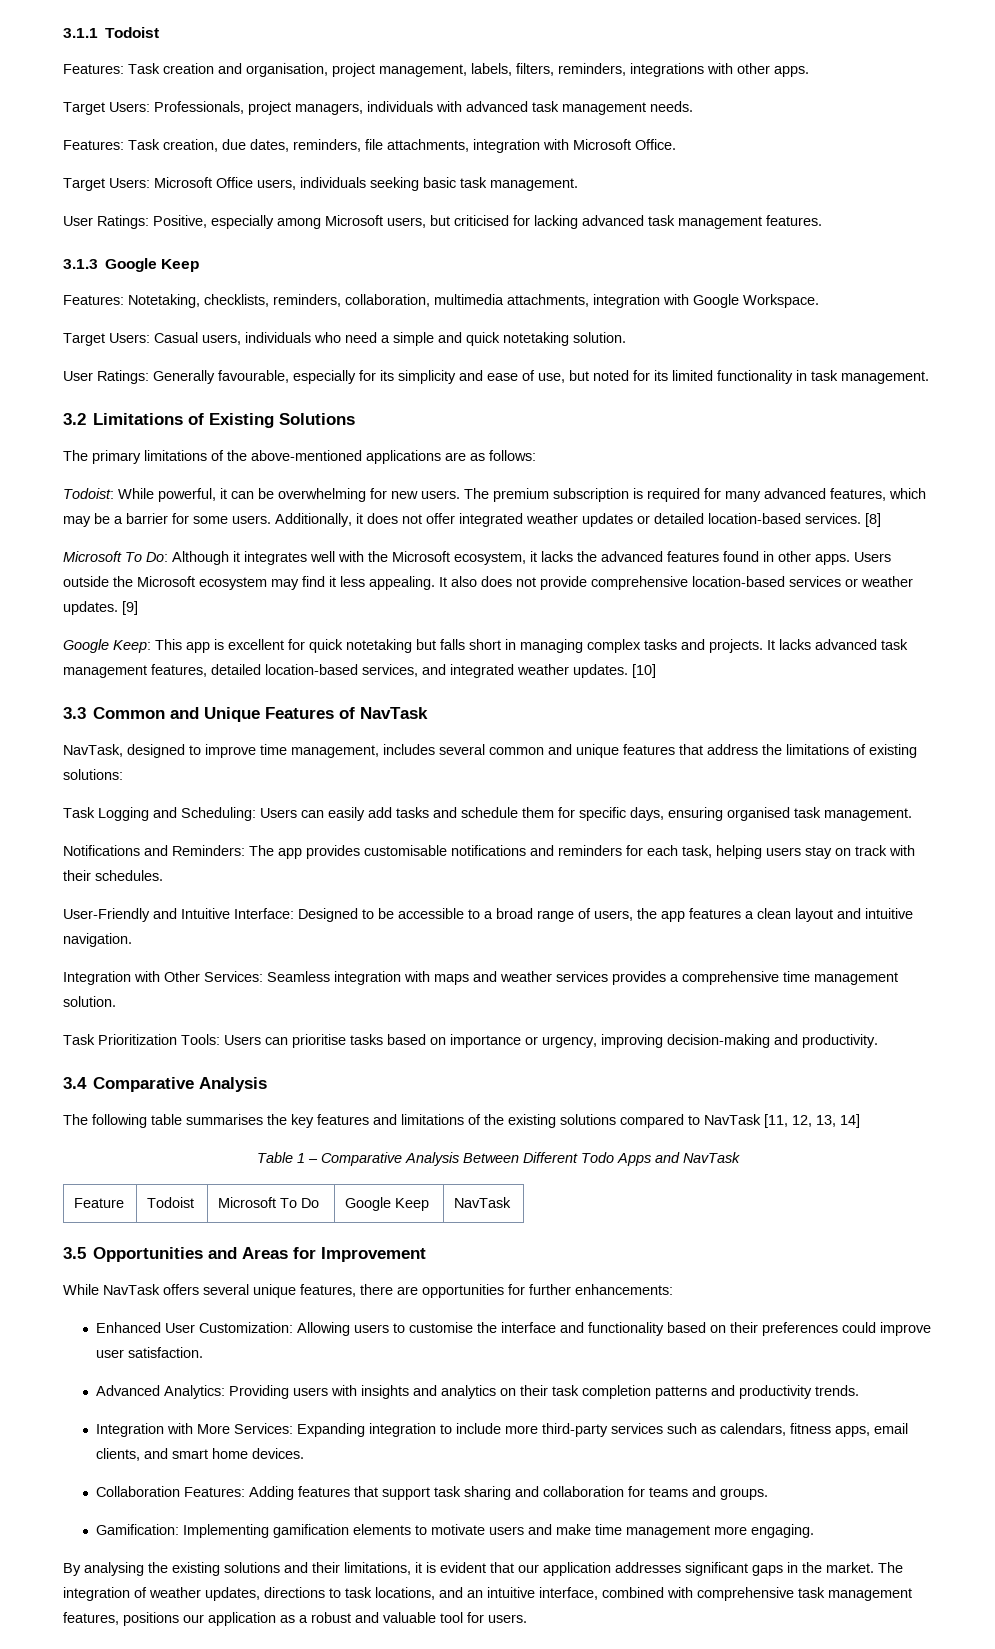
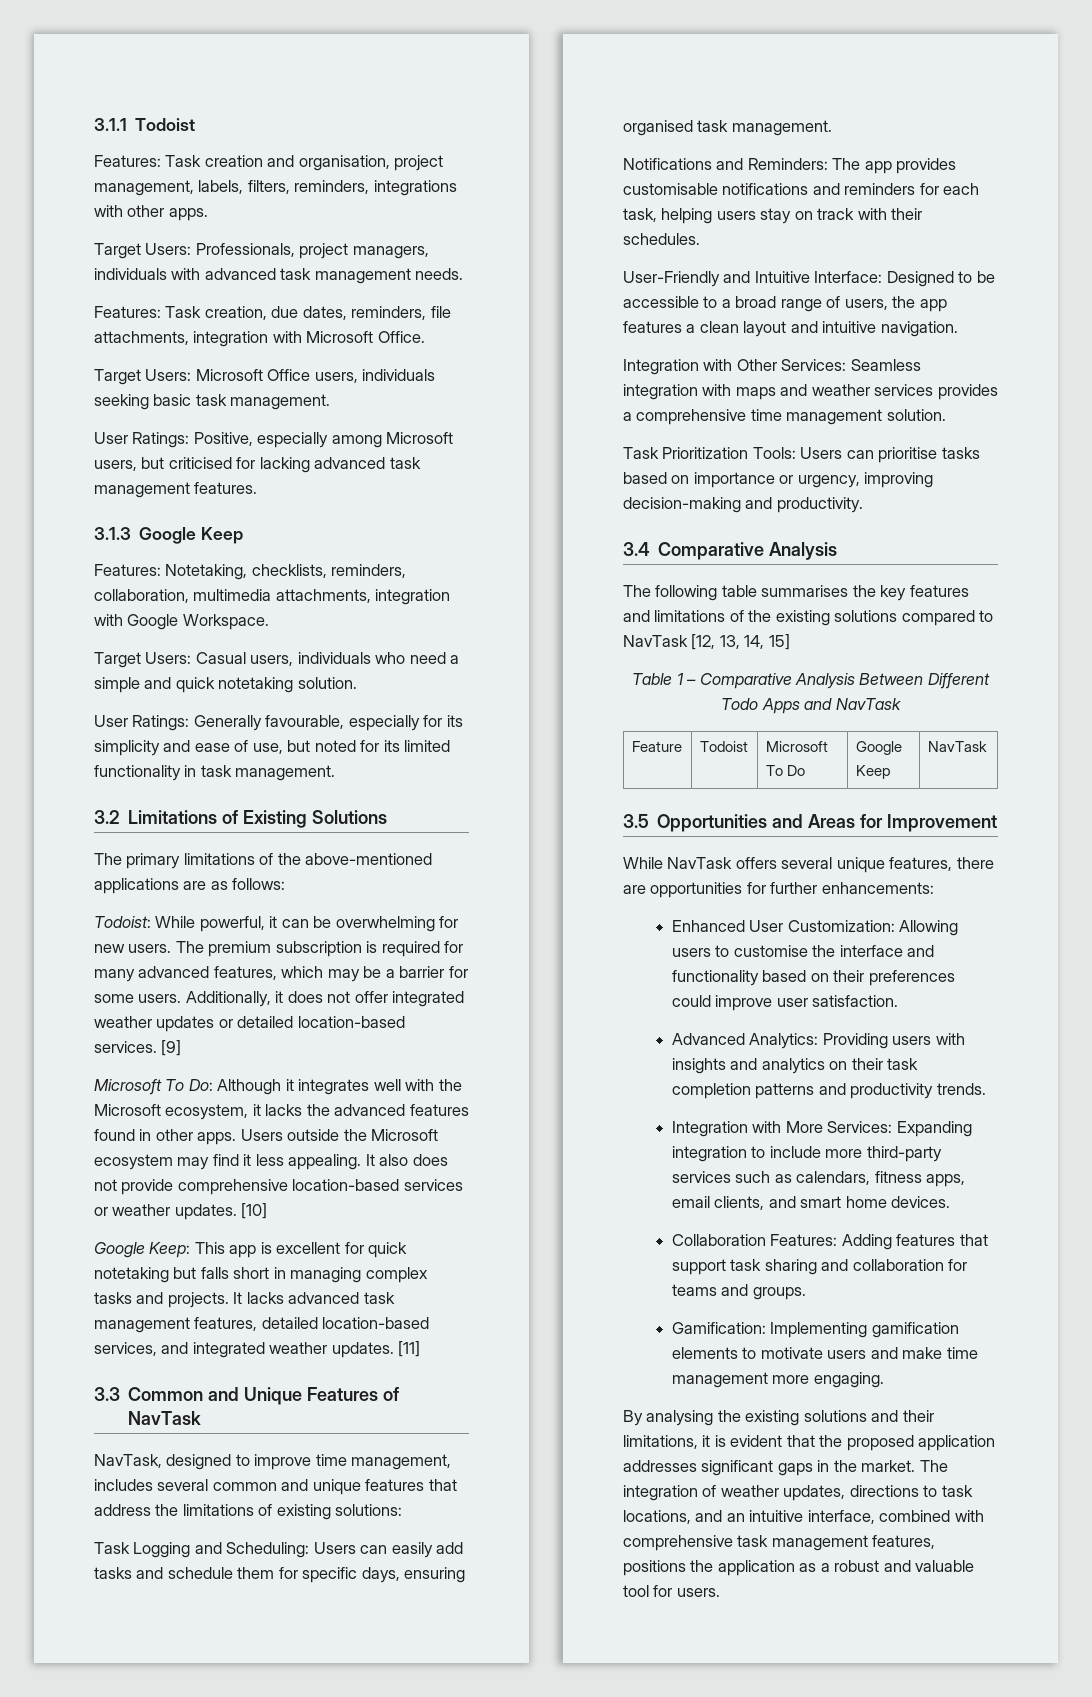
[865,513,881,527] [8] -> [161,1040,182,1056] [9]
[122,601,138,615] [9] -> [241,1203,268,1219] [10]
[632,664,656,678] [10] -> [398,1341,421,1357] [11]
[764,1114,860,1128] [11, 12, 13, 14] -> [691,634,790,650] [12, 13, 14, 15]
[518,1564,539,1573] our -> [819,1435,914,1451] the proposed
[183,1614,204,1623] our -> [690,1560,714,1572] the

